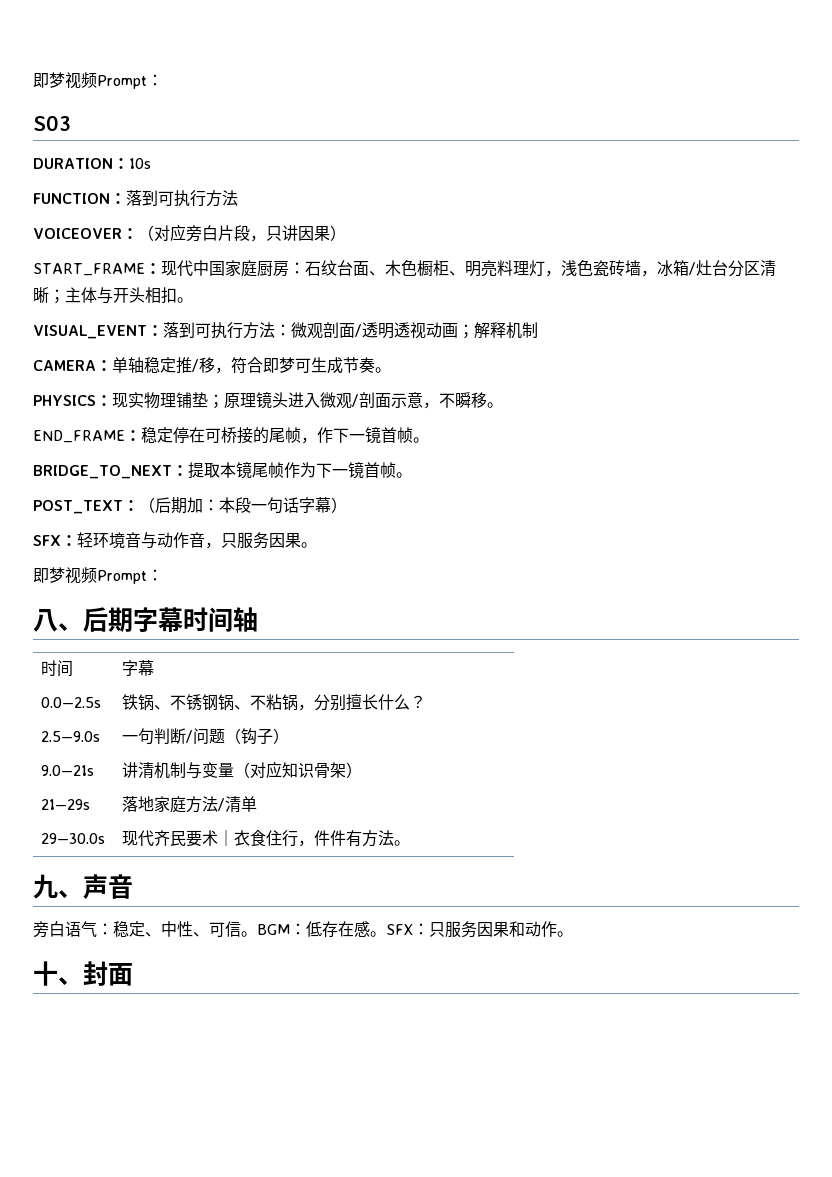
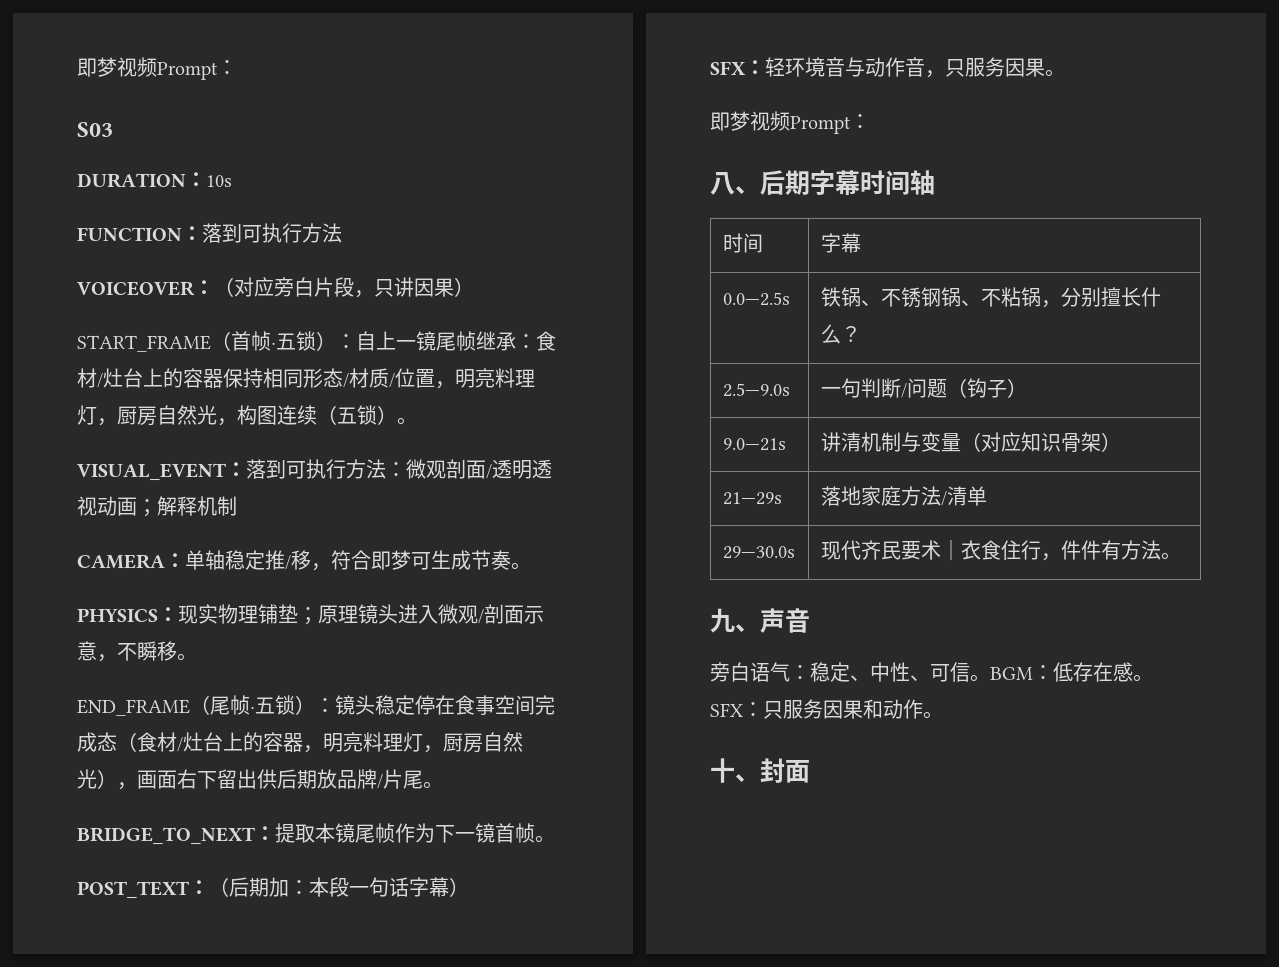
[144,260,776,277] [33,287,177,304] ：现代中国家庭厨房：石纹台面、木色橱柜、明亮料理灯，浅色瓷砖墙，冰箱/灶台分区清晰；主体与开头相扣 -> [211,331,556,351] [77,368,535,389] [77,405,397,426] （首帧·五锁）：自上一镜尾帧继承：食材/灶台上的容器保持相同形态/材质/位置，明亮料理灯，厨房自然光，构图连续（五锁）
[125,426,413,444] ：稳定停在可桥接的尾帧，作下一镜首帧 -> [190,695,555,715] [77,732,523,753] [77,769,423,790] （尾帧·五锁）：镜头稳定停在食事空间完成态（食材/灶台上的容器，明亮料理灯，厨房自然光），画面右下留出供后期放品牌/片尾

